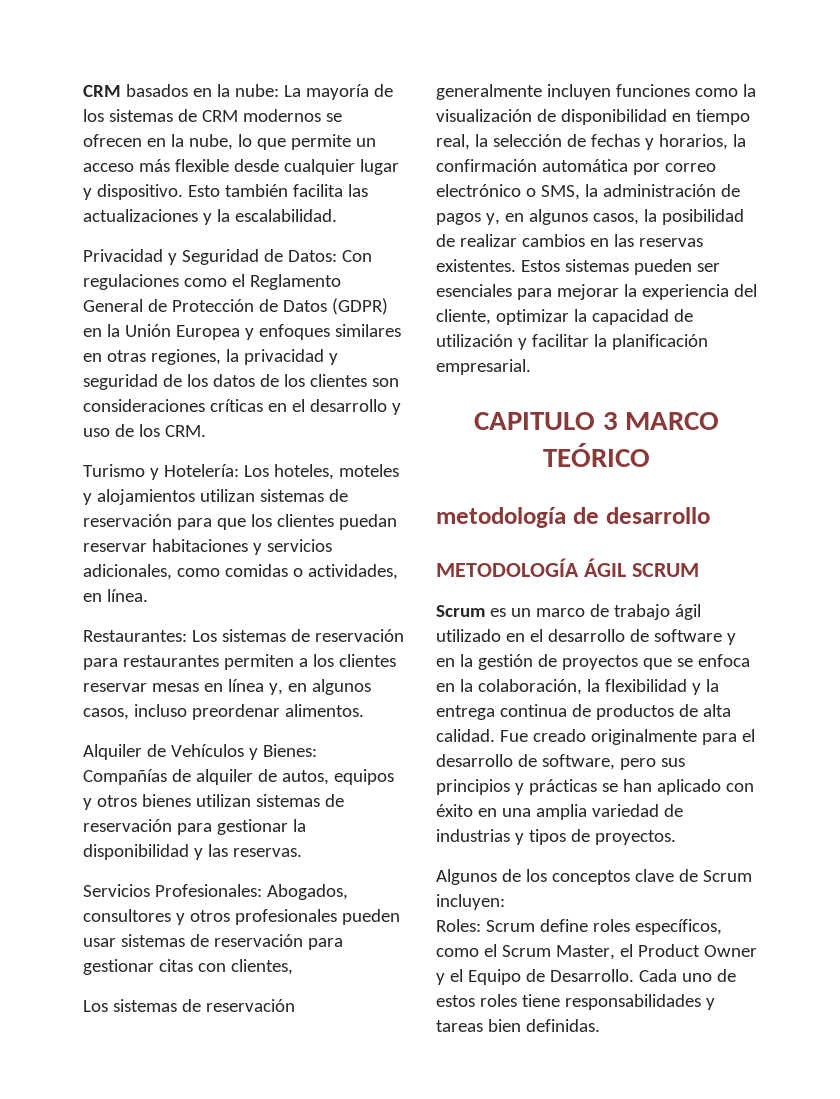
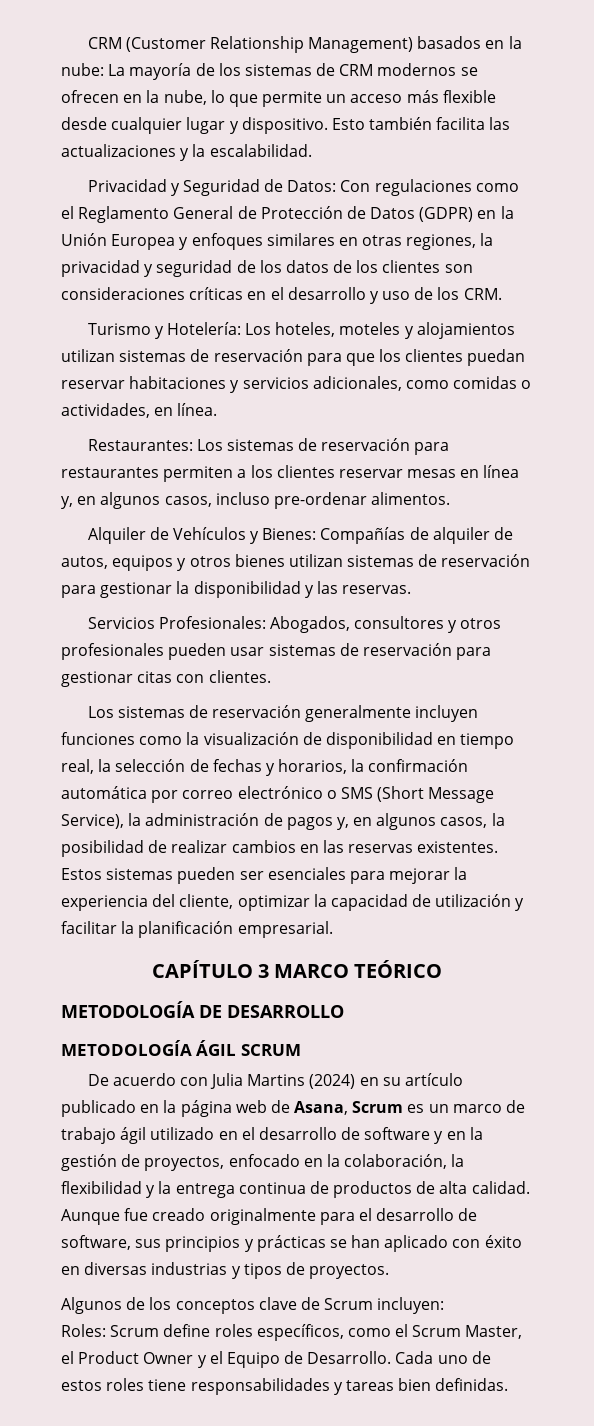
[83,85,121,97] CRM -> [87,36,414,53] CRM (Customer Relationship Management)
[191,704,280,720] preordenar -> [273,492,367,509] pre-ordenar
[230,959,293,975] clientes, -> [208,670,271,683] clientes.
[540,185,580,200] SMS, -> [340,786,495,803] [61,814,124,829] SMS (Short Message Service),
[473,412,595,430] CAPITULO -> [151,960,253,978] CAPÍTULO
[436,507,710,528] metodología de desarrollo -> [61,1001,344,1018] METODOLOGÍA DE DESARROLLO
(699, 570) none -> [87,1073,464,1089] [61,1100,349,1117] De acuerdo con Julia Martins (2024) en su artículo publicado en la página web de Asana,
[561,654,750,670] proyectos que se enfoca -> [144,1154,300,1171] proyectos, enfocado
[499,730,528,742] Fue -> [61,1208,149,1225] Aunque fue
[619,758,656,770] pero -> (131, 1242) none
[501,804,683,820] una amplia variedad de -> [84,1262,148,1275] diversas

